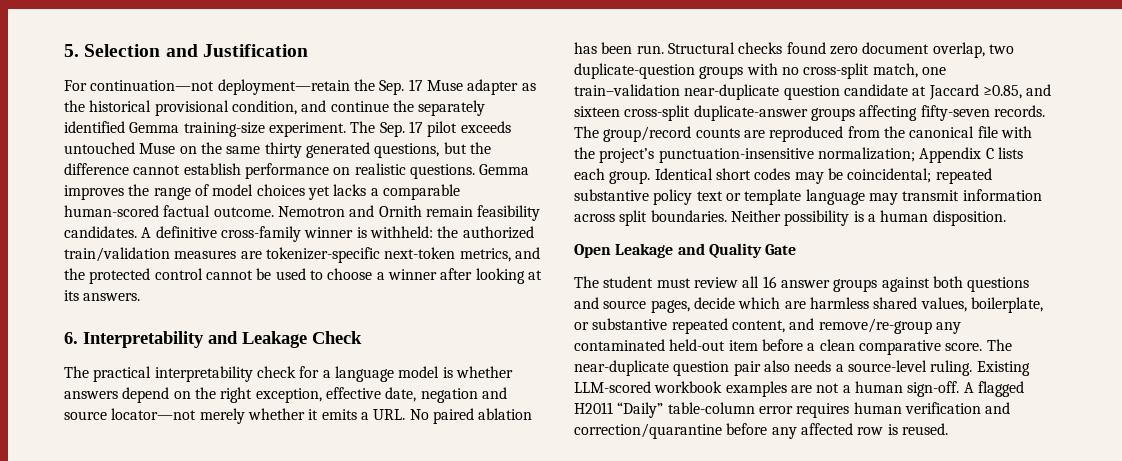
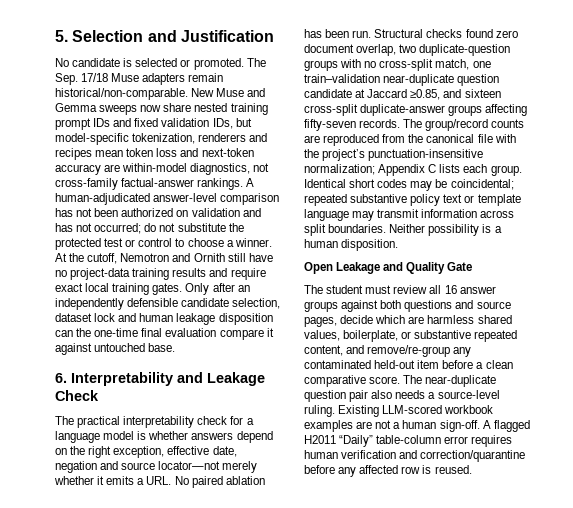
[64,79,536,95] [64,100,486,116] [64,121,511,137] [64,142,491,158] [64,163,530,179] [64,184,460,200] [64,205,541,221] [64,226,534,242] [64,247,540,263] [64,268,542,284] [64,290,141,301] For continuation—not deployment—retain the Sep. 17 Muse adapter as the historical provisional condition, and continue the separately identified Gemma training-size experiment. The Sep. 17 pilot exceeds untouched Muse on the same thirty generated questions, but the difference cannot establish performance on realistic questions. Gemma improves the range of model choices yet lacks a comparable human-scored factual outcome. Nemotron and Ornith remain feasibility candidates. A definitive cross-family winner is withheld: the authorized train/validation measures are tokenizer-specific next-token metrics, and the protected control cannot be used to choose a winner after looking at its answers. -> [55,58,266,70] [55,73,224,85] [55,88,266,100] [55,103,268,115] [55,118,252,130] [55,133,268,145] [55,148,254,160] [55,163,270,175] [55,178,255,190] [55,193,280,205] [55,208,261,217] [55,223,244,234] [55,238,272,250] [55,253,273,264] [55,268,266,280] [55,283,250,295] [55,298,281,310] [55,313,273,325] [55,328,274,340] [55,343,176,355] No candidate is selected or promoted. The Sep. 17/18 Muse adapters remain historical/non-comparable. New Muse and Gemma sweeps now share nested training prompt IDs and fixed validation IDs, but model-specific tokenization, renderers and recipes mean token loss and next-token accuracy are within-model diagnostics, not cross-family factual-answer rankings. A human-adjudicated answer-level comparison has not been authorized on validation and has not occurred; do not substitute the protected test or control to choose a winner. At the cutoff, Nemotron and Ornith still have no project-data training results and require exact local training gates. Only after an independently defensible candidate selection, dataset lock and human leakage disposition can the one-time final evaluation compare it against untouched base.

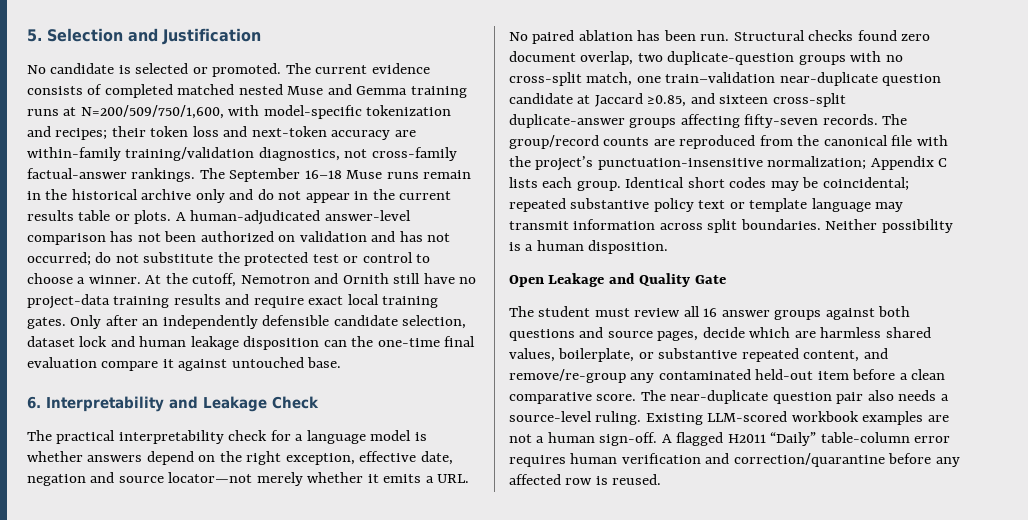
[55,73,224,85] [55,88,266,100] [55,103,268,115] [55,118,252,130] [55,133,268,145] [55,148,124,160] Sep. 17/18 Muse adapters remain historical/non-comparable. New Muse and Gemma sweeps now share nested training prompt IDs and fixed validation IDs, but model-specific tokenization, renderers and recipes mean -> [315,63,430,74] [27,84,467,98] [27,105,452,119] [27,126,146,140] current evidence consists of completed matched nested Muse and Gemma training runs at N=200/509/750/1,600, with model-specific tokenization and recipes; their
[122,163,188,172] within-model -> [27,147,255,161] within-family training/validation
(244, 184) none -> [199,168,472,182] [27,189,452,203] [27,210,172,224] The September 16–18 Muse runs remain in the historical archive only and do not appear in the current results table or plots.

